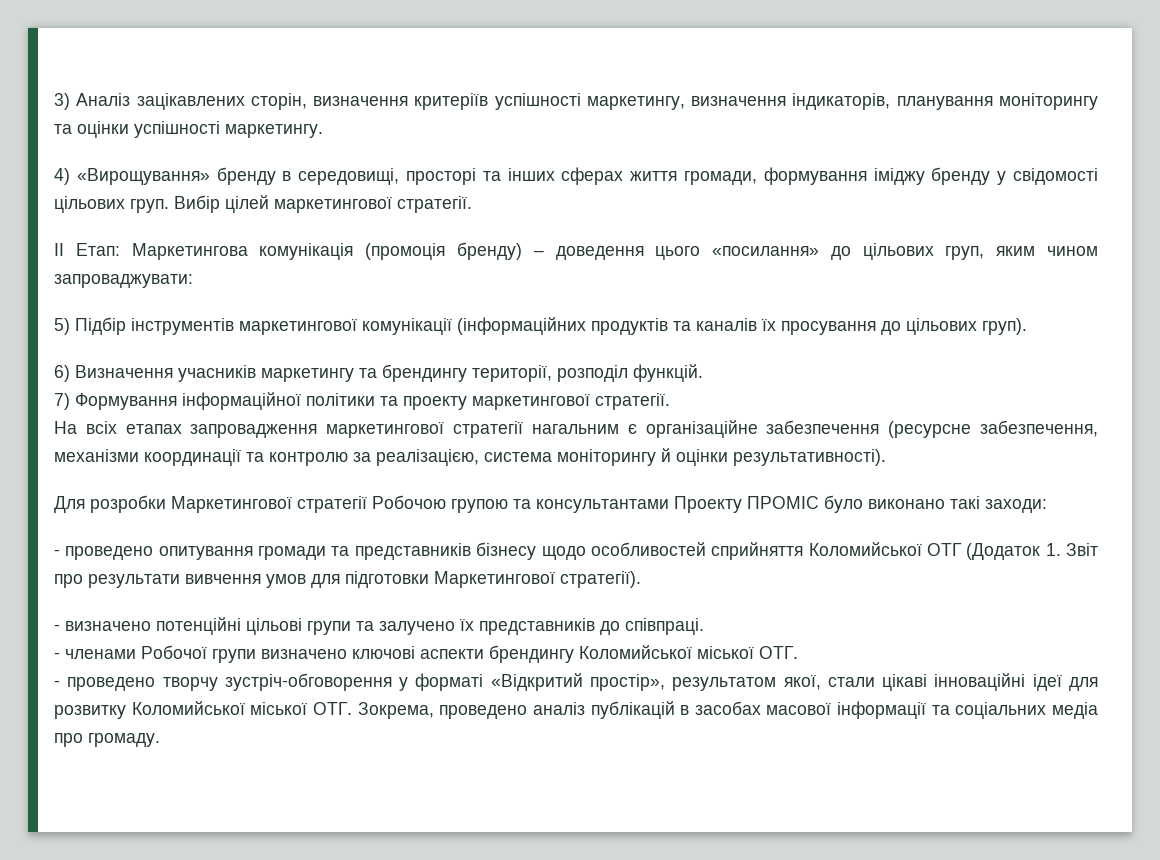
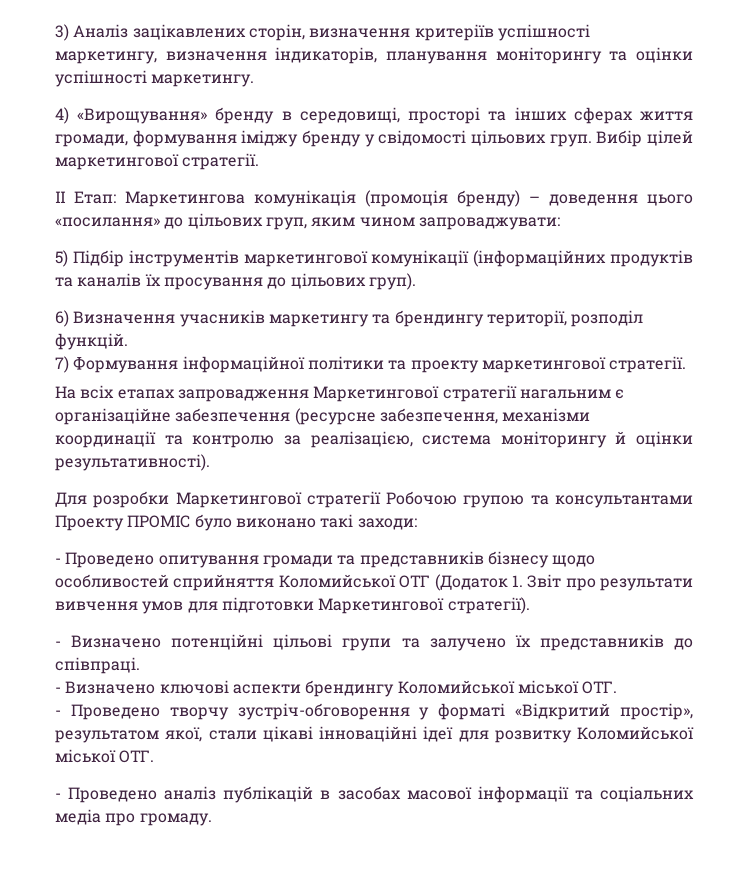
[326,421,445,438] маркетингової -> [313,386,440,402] Маркетингової
[65,546,154,560] проведено -> [65,552,155,568] Проведено
[65,621,151,631] визначено -> [71,635,162,648] Визначено
[65,645,347,663] членами Робочої групи визначено -> [65,681,156,694] Визначено
[67,677,156,691] проведено -> [70,704,160,720] Проведено
[357,702,528,719] Зокрема, проведено -> [55,787,158,803] // - Проведено

